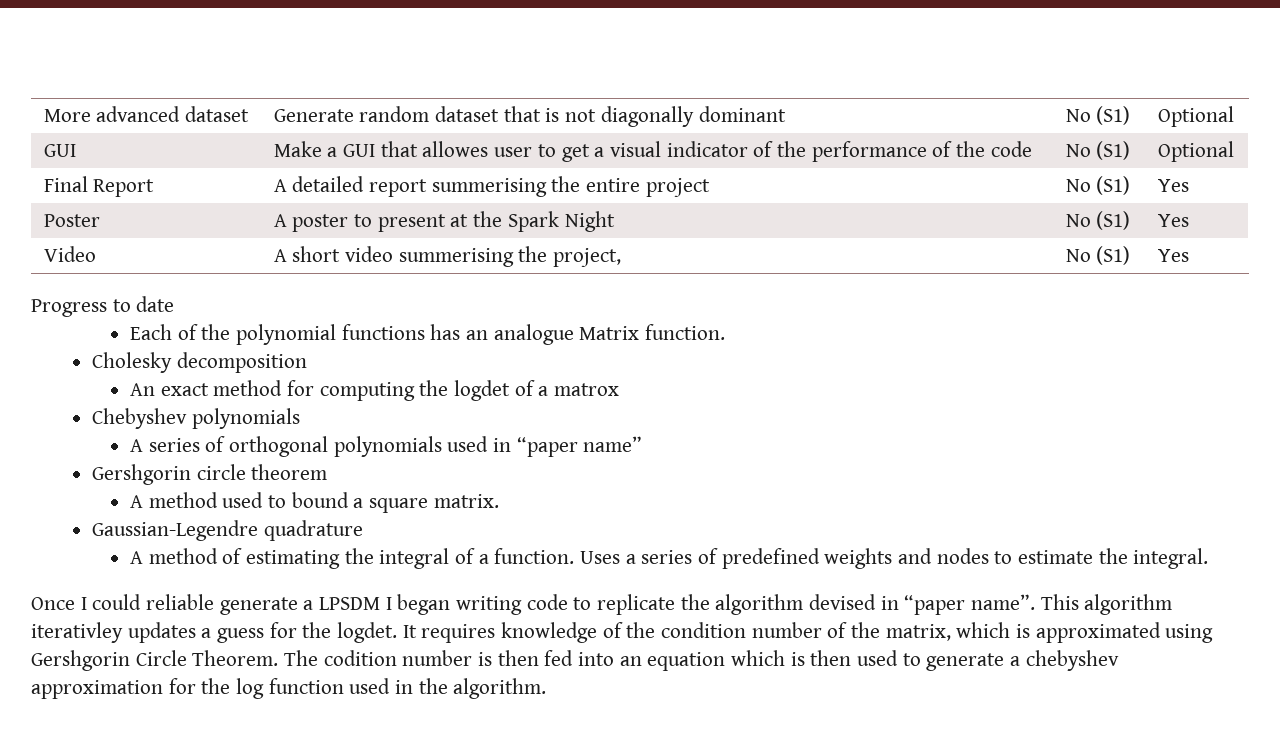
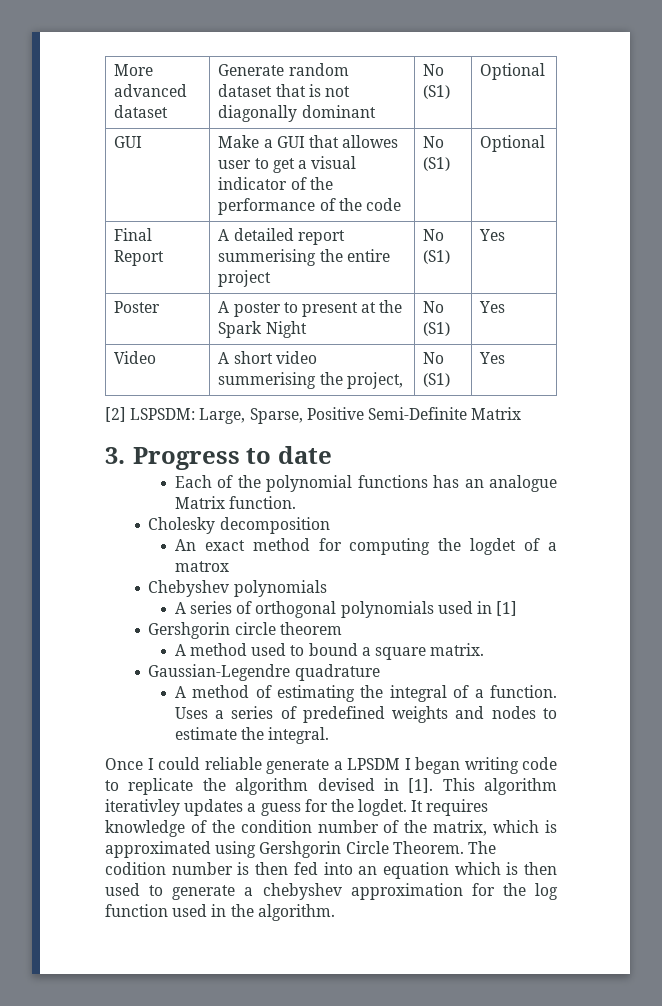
(1189, 255) none -> [105,407,522,424] [105,447,125,464] [2] LSPSDM: Large, Sparse, Positive Semi-Definite Matrix // 3.
[516,436,643,457] “paper name” -> [496,601,518,616] [1]
[904,594,1036,615] “paper name”. -> [408,778,434,793] [1].

